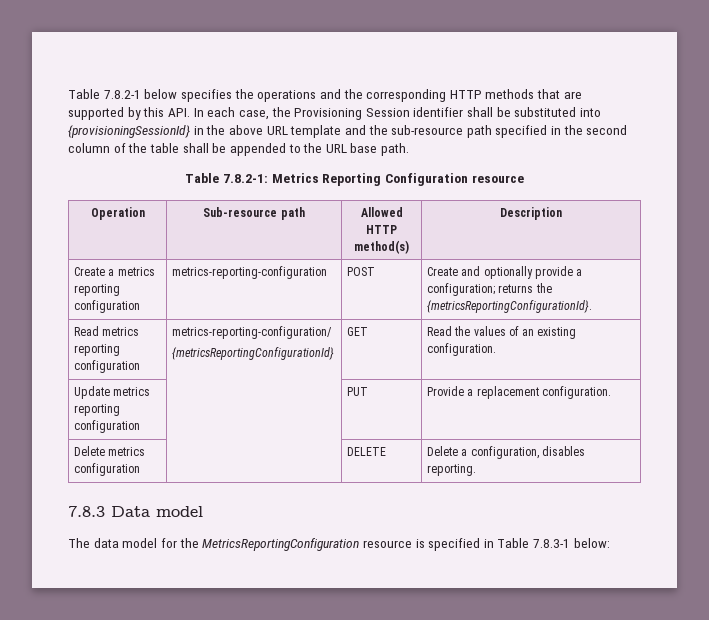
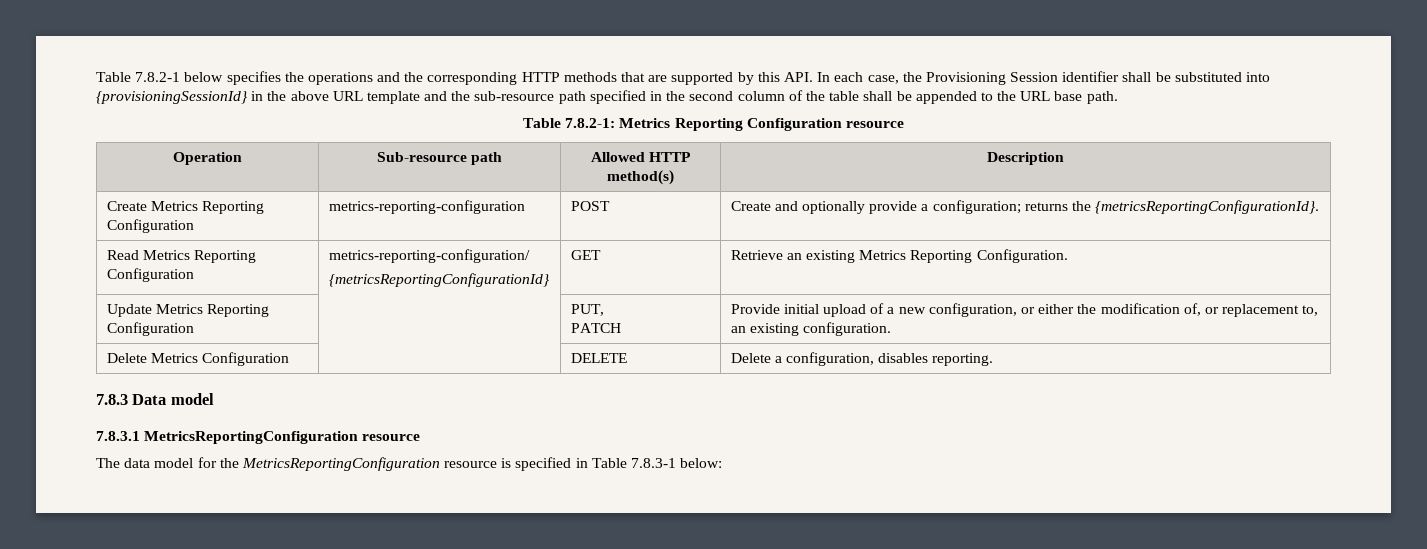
[108,267,155,276] [74,284,121,296] [74,300,141,313] a metrics reporting configuration -> [150,201,265,214] [106,219,194,233] Metrics Reporting Configuration
[102,327,140,336] [74,344,121,356] [74,360,141,373] metrics reporting configuration -> [142,250,257,263] [106,268,194,282] Metrics Reporting Configuration
[427,326,577,339] [427,343,497,356] [74,386,151,399] [74,404,121,416] [74,420,141,433] [347,387,369,396] [427,386,539,399] Read the values of an existing configuration. // Update metrics reporting configuration | | PUT | Provide a replacement -> [730,249,1068,263] [106,304,270,317] [106,322,194,336] [570,304,604,316] [570,323,621,333] [730,303,1319,317] [730,323,799,336] Retrieve an existing Metrics Reporting Configuration. // Update Metrics Reporting Configuration | | PUT, // PATCH | Provide initial upload of a new configuration, or either the modification of, or replacement to, an existing
[108,447,146,456] [74,463,141,476] metrics configuration -> [150,352,290,366] Metrics Configuration
(203, 511) none -> [96,431,421,444] // 7.8.3.1 MetricsReportingConfiguration resource

